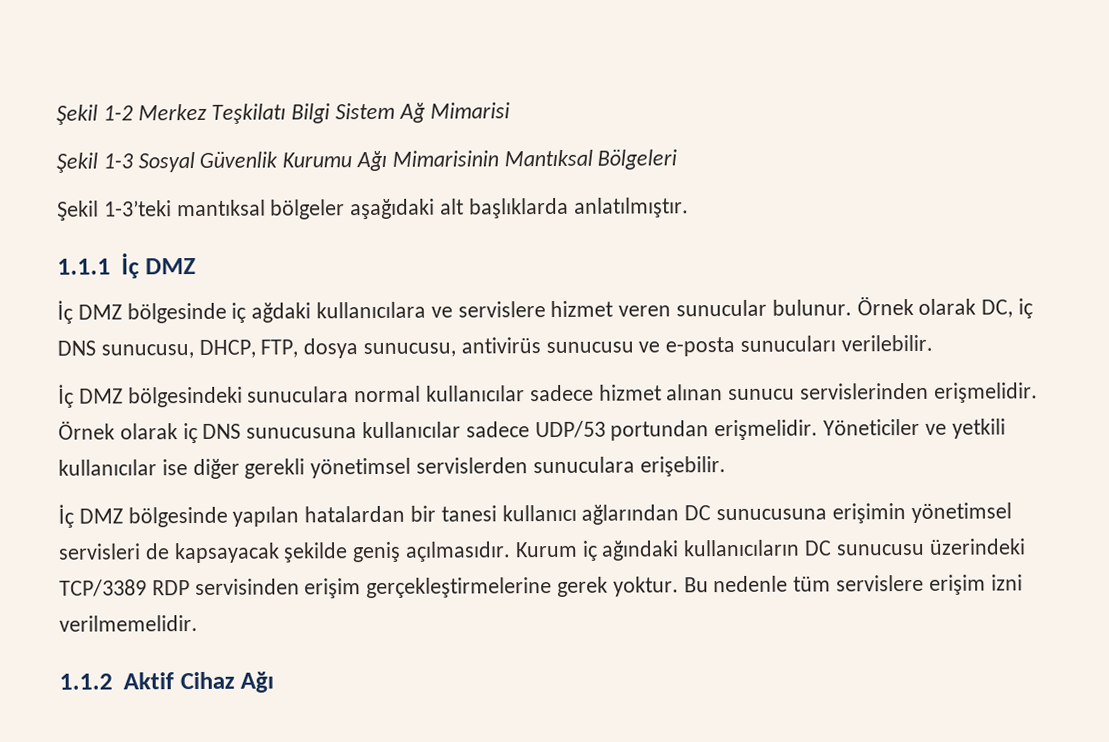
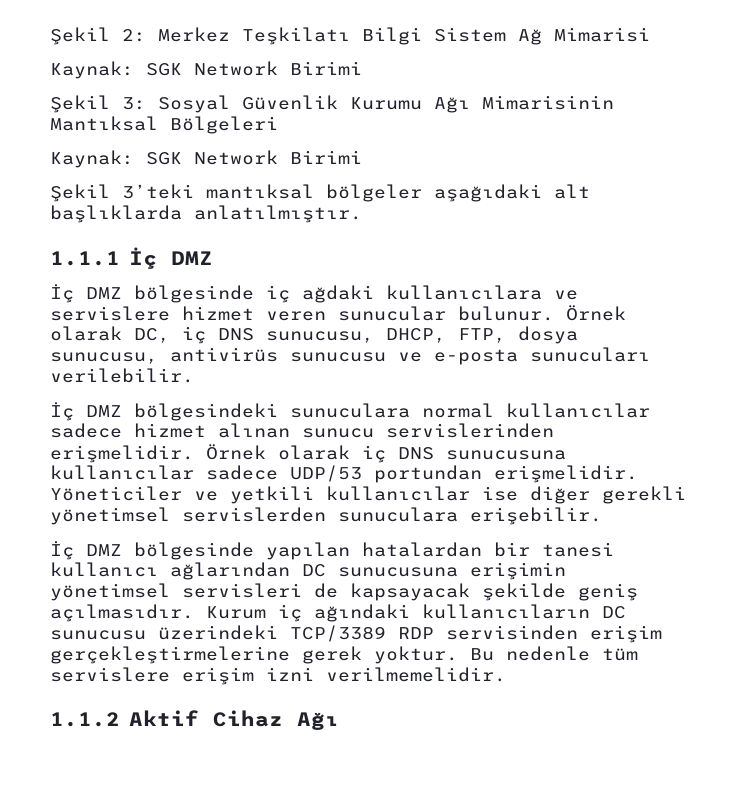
[56,104,133,125] Şekil 1-2 -> [50,27,146,45] Şekil 2:
[56,152,133,173] // Şekil 1-3 -> [50,61,362,79] [50,95,146,113] // Kaynak: SGK Network Birimi // Şekil 3:
[57,200,172,221] // Şekil 1-3’teki -> [50,150,362,168] [50,184,194,202] // Kaynak: SGK Network Birimi // Şekil 3’teki

